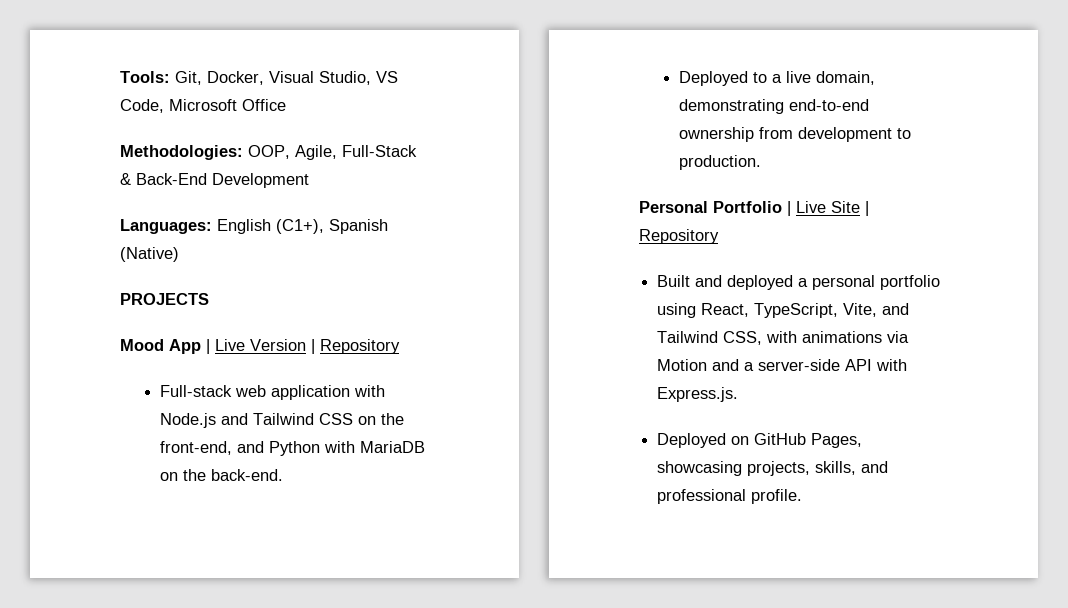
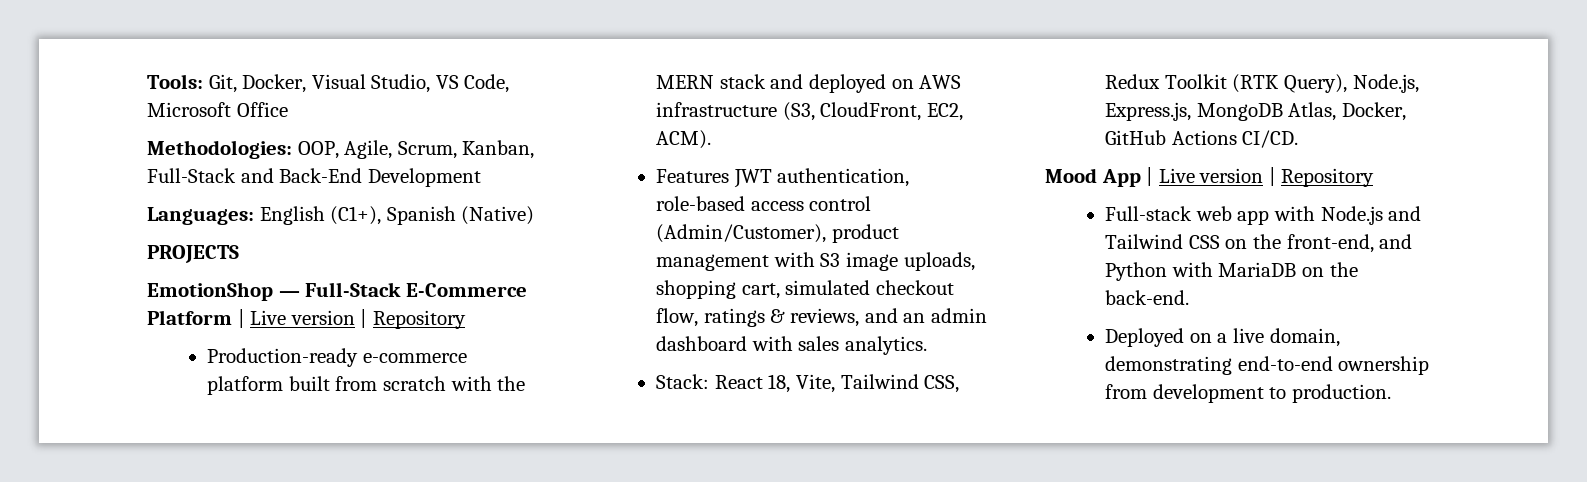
[342,145,417,157] [120,173,131,185] Full-Stack & -> [397,140,535,159] [147,168,274,183] Scrum, Kanban, Full-Stack and
(209, 299) none -> [147,282,527,301] [147,309,466,329] [207,348,467,367] [207,376,526,395] [656,74,962,93] [656,102,964,121] [656,130,712,149] [656,168,910,188] [656,196,872,211] [656,224,899,243] [656,252,975,271] [656,280,955,299] [656,308,987,327] [656,336,928,355] [656,374,960,393] [1105,74,1419,93] [1105,102,1407,121] [1105,130,1299,148] // EmotionShop — Full-Stack E-Commerce Platform | Live version | Repository // Production-ready e-commerce platform built from scratch with the MERN stack and deployed on AWS infrastructure (S3, CloudFront, EC2, ACM). // Features JWT authentication, role-based access control (Admin/Customer), product management with S3 image uploads, shopping cart, simulated checkout flow, ratings & reviews, and an admin dashboard with sales analytics. // Stack: React 18, Vite, Tailwind CSS, Redux Toolkit (RTK Query), Node.js, Express.js, MongoDB Atlas, Docker, GitHub Actions CI/CD.
[250,339,306,351] Version -> [1199,168,1264,183] version
[270,385,350,400] application -> [1237,210,1270,225] app
[752,72,767,83] to -> [1189,333,1212,343] on
[639,201,869,216] [639,229,719,244] [657,275,941,290] [657,303,910,318] [657,331,910,345] [657,359,908,371] [657,387,739,402] [657,433,863,448] [657,461,889,476] [657,489,803,504] // Personal Portfolio | Live Site | Repository // Built and deployed a personal portfolio using React, TypeScript, Vite, and Tailwind CSS, with animations via Motion and a server-side API with Express.js. // Deployed on GitHub Pages, showcasing projects, skills, and professional profile. -> (1392, 393) none

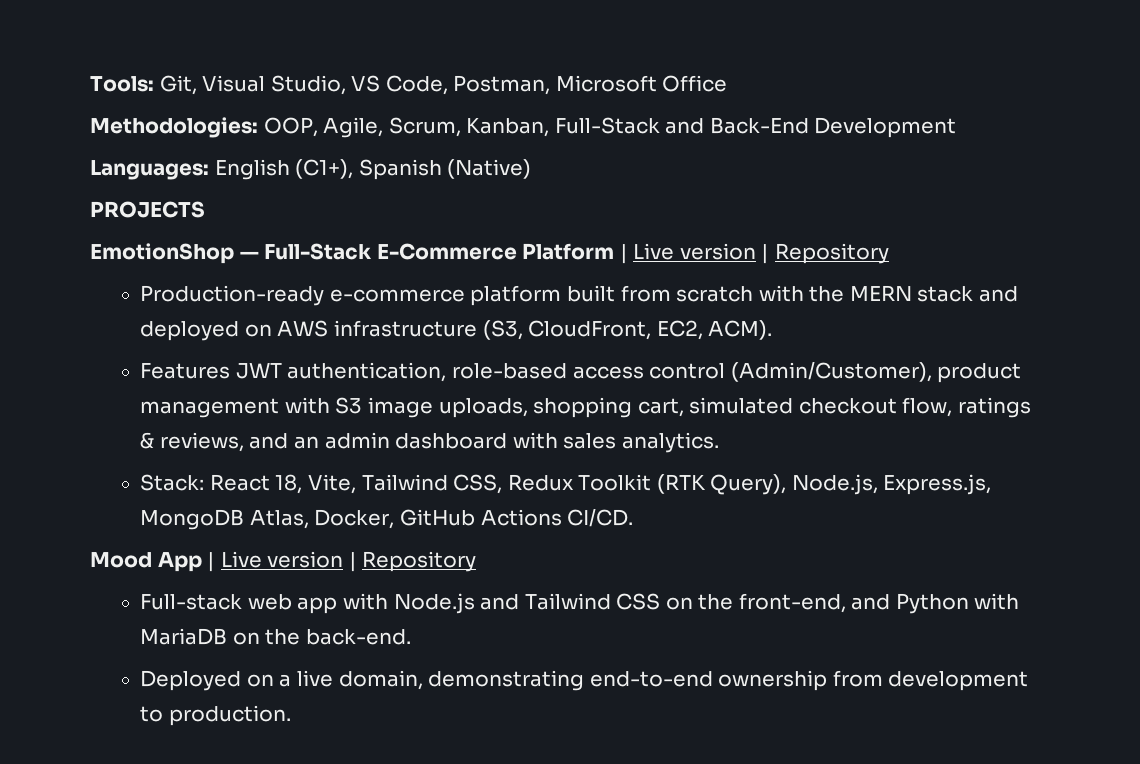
[242,74,307,93] Docker, -> (197, 85) none
(510, 83) none -> [453,75,551,95] Postman,

